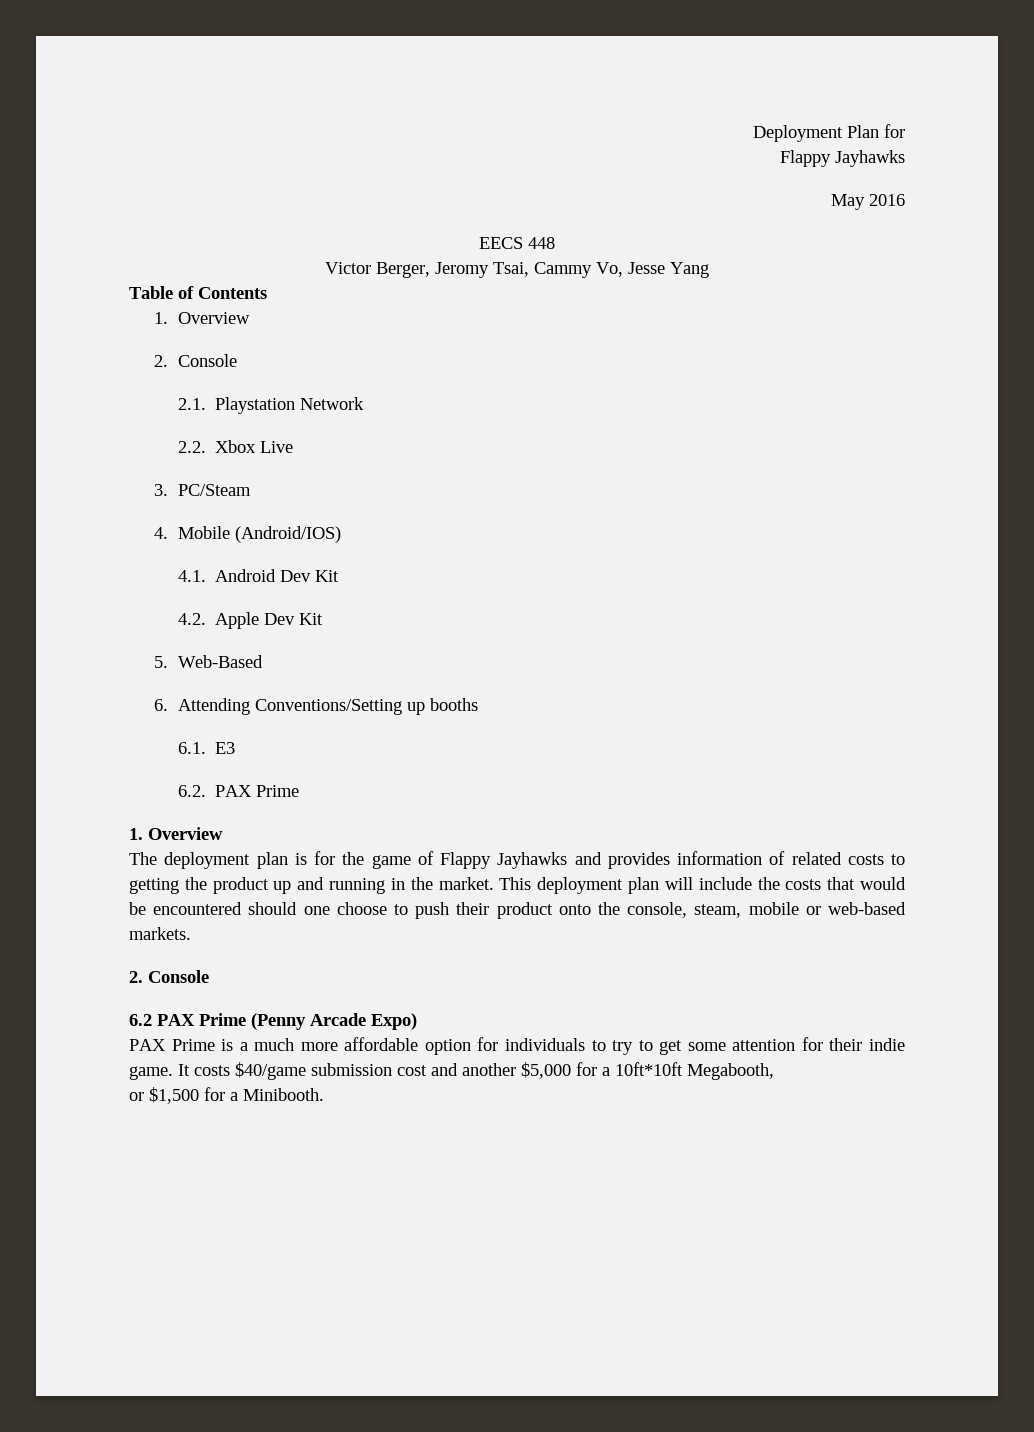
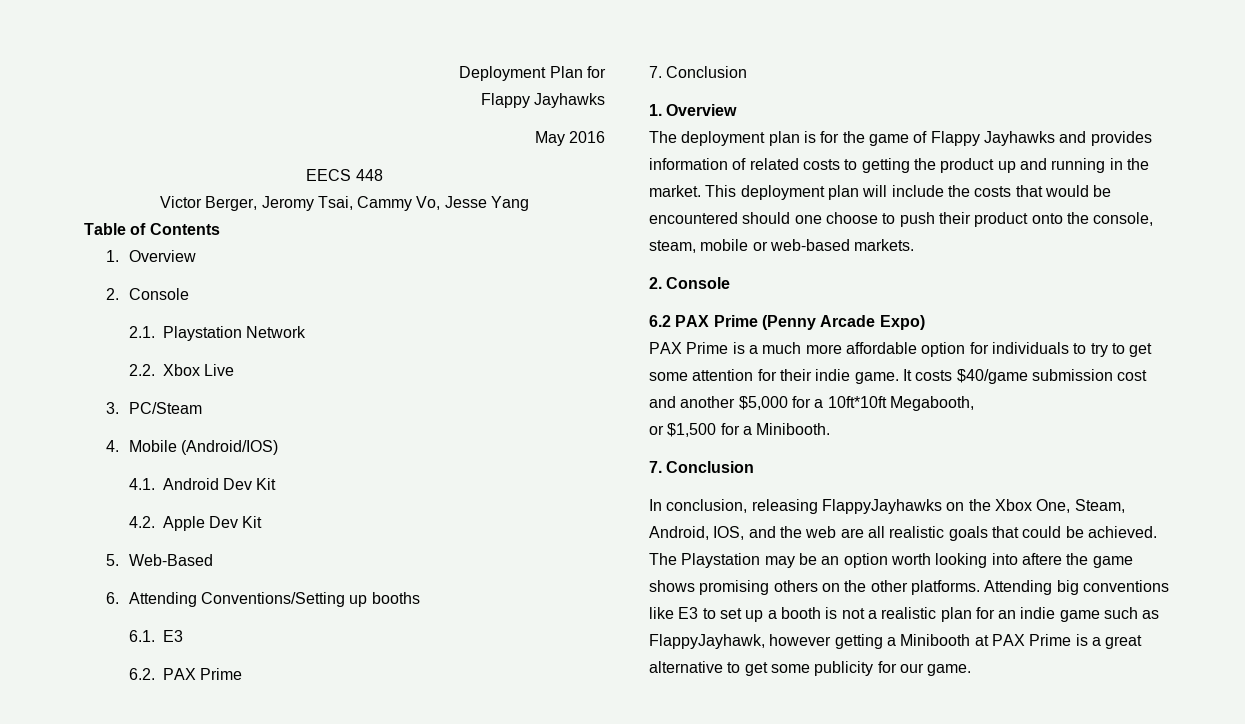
(300, 791) none -> [649,66,748,78] // 7. Conclusion
(324, 1094) none -> [649,461,755,473] [649,499,1125,514] [649,526,1157,541] [649,553,1133,568] [649,580,1169,595] [649,607,1160,622] [649,634,1143,649] [649,661,972,676] // 7. Conclusion // In conclusion, releasing FlappyJayhawks on the Xbox One, Steam, Android, IOS, and the web are all realistic goals that could be achieved. The Playstation may be an option worth looking into aftere the game shows promising others on the other platforms. Attending big conventions like E3 to set up a booth is not a realistic plan for an indie game such as FlappyJayhawk, however getting a Minibooth at PAX Prime is a great alternative to get some publicity for our game.

